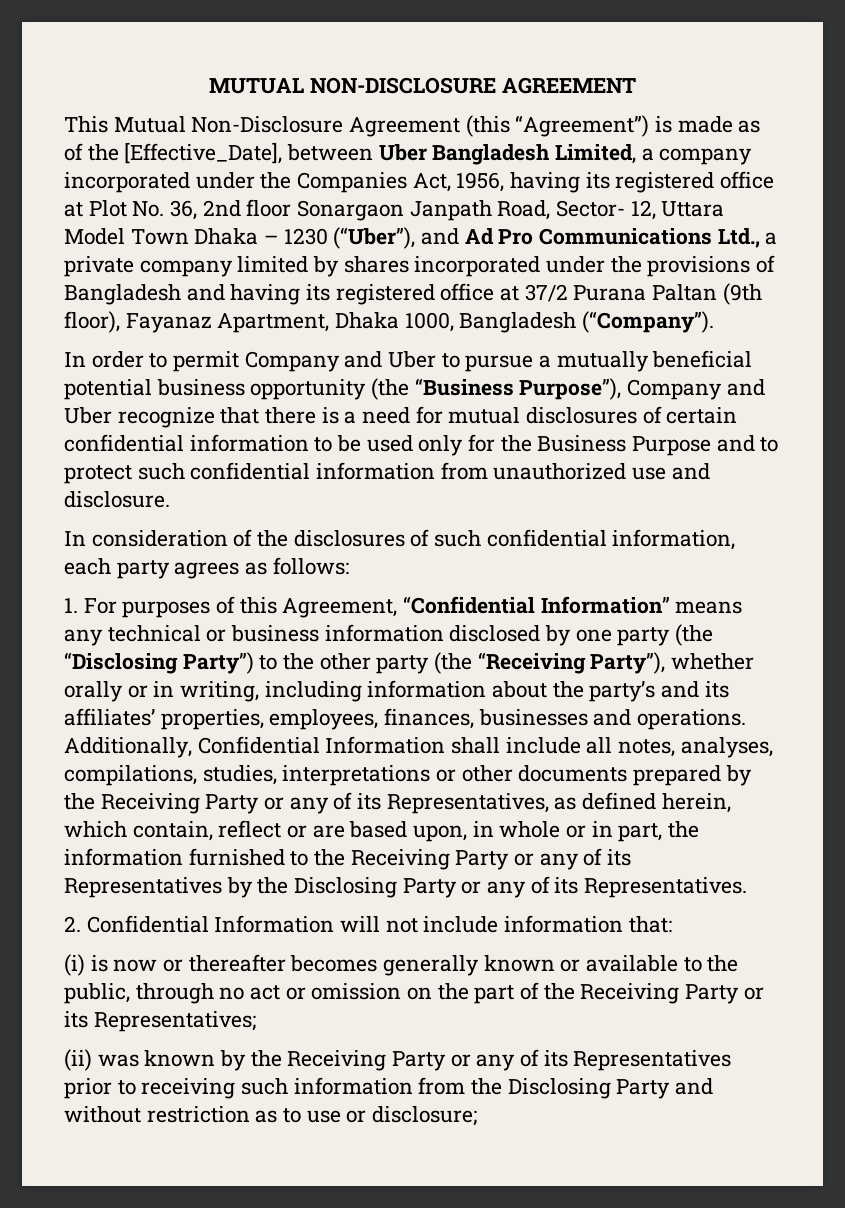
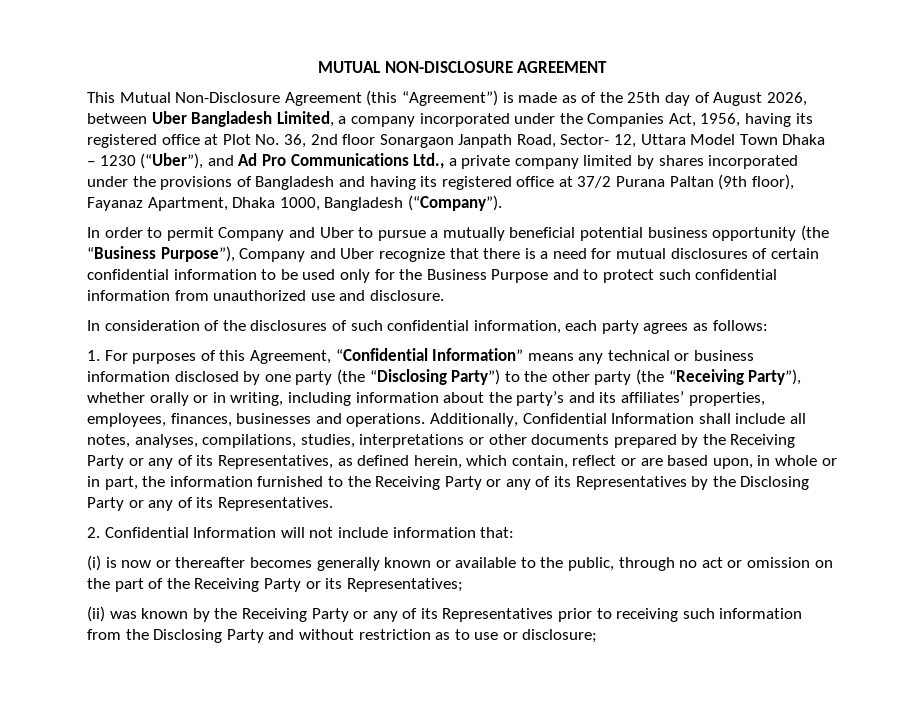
[124,142,283,164] [Effective_Date], -> [627,92,807,106] 25th day of August 2026,

